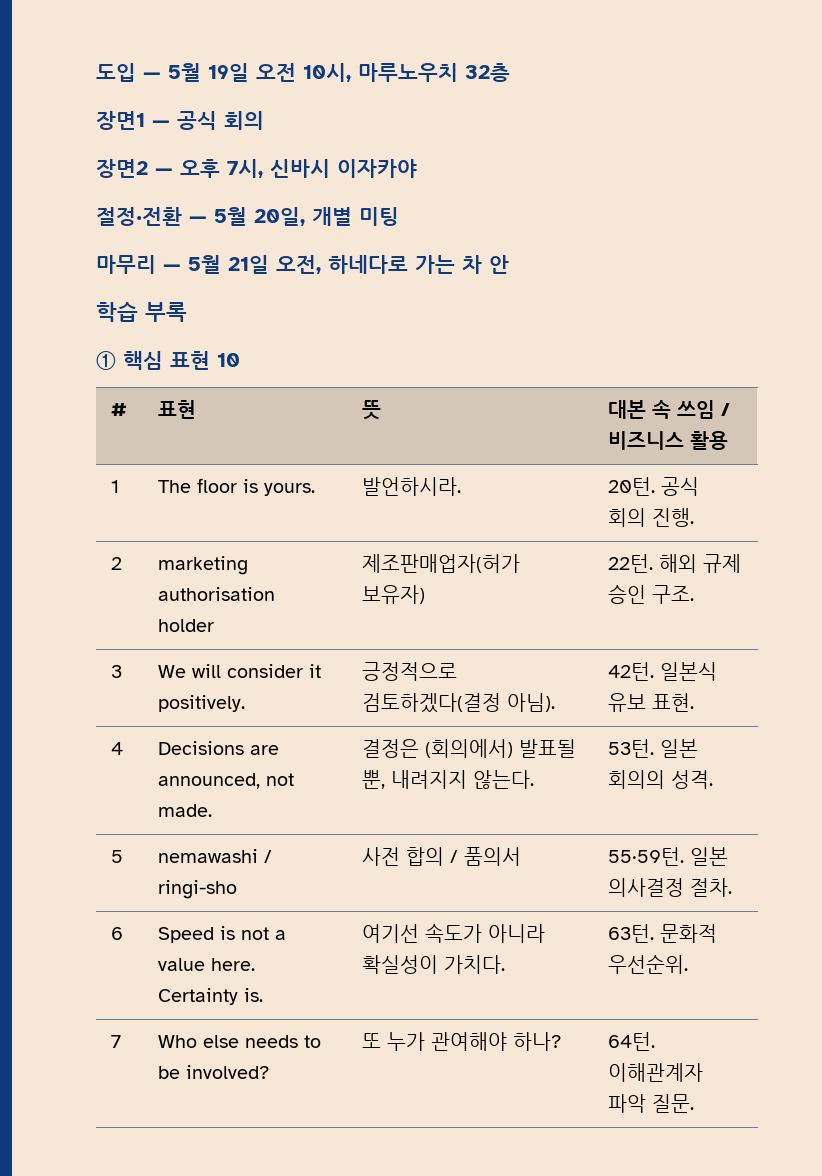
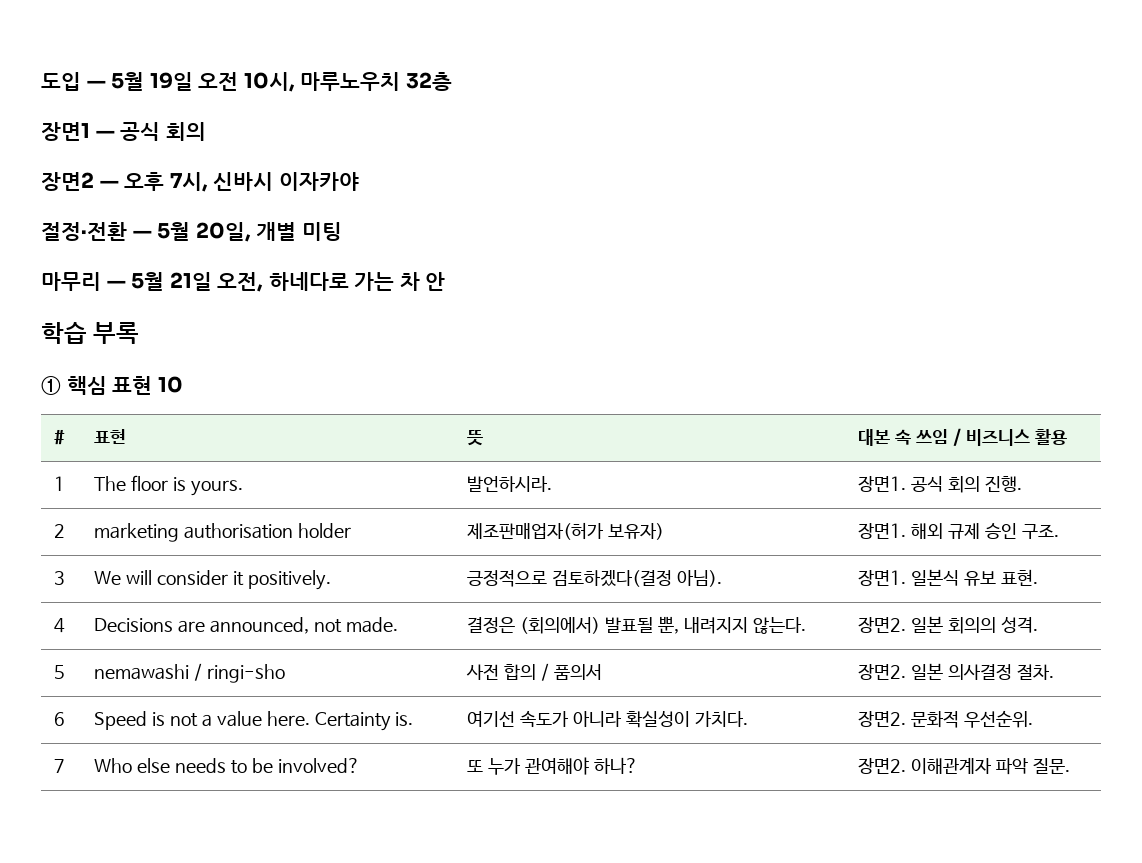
[608,477,656,496] 20턴. -> [858,476,907,492] 장면1.
[608,554,654,573] 22턴. -> [858,523,907,539] 장면1.
[608,662,655,681] 42턴. -> [858,570,907,586] 장면1.
[608,739,655,758] 53턴. -> [858,617,907,633] 장면2.
[608,847,685,866] 55·59턴. -> [858,664,907,680] 장면2.
[608,924,655,943] 63턴. -> [858,711,907,727] 장면2.
[608,1032,656,1051] 64턴. -> [858,758,907,774] 장면2.

